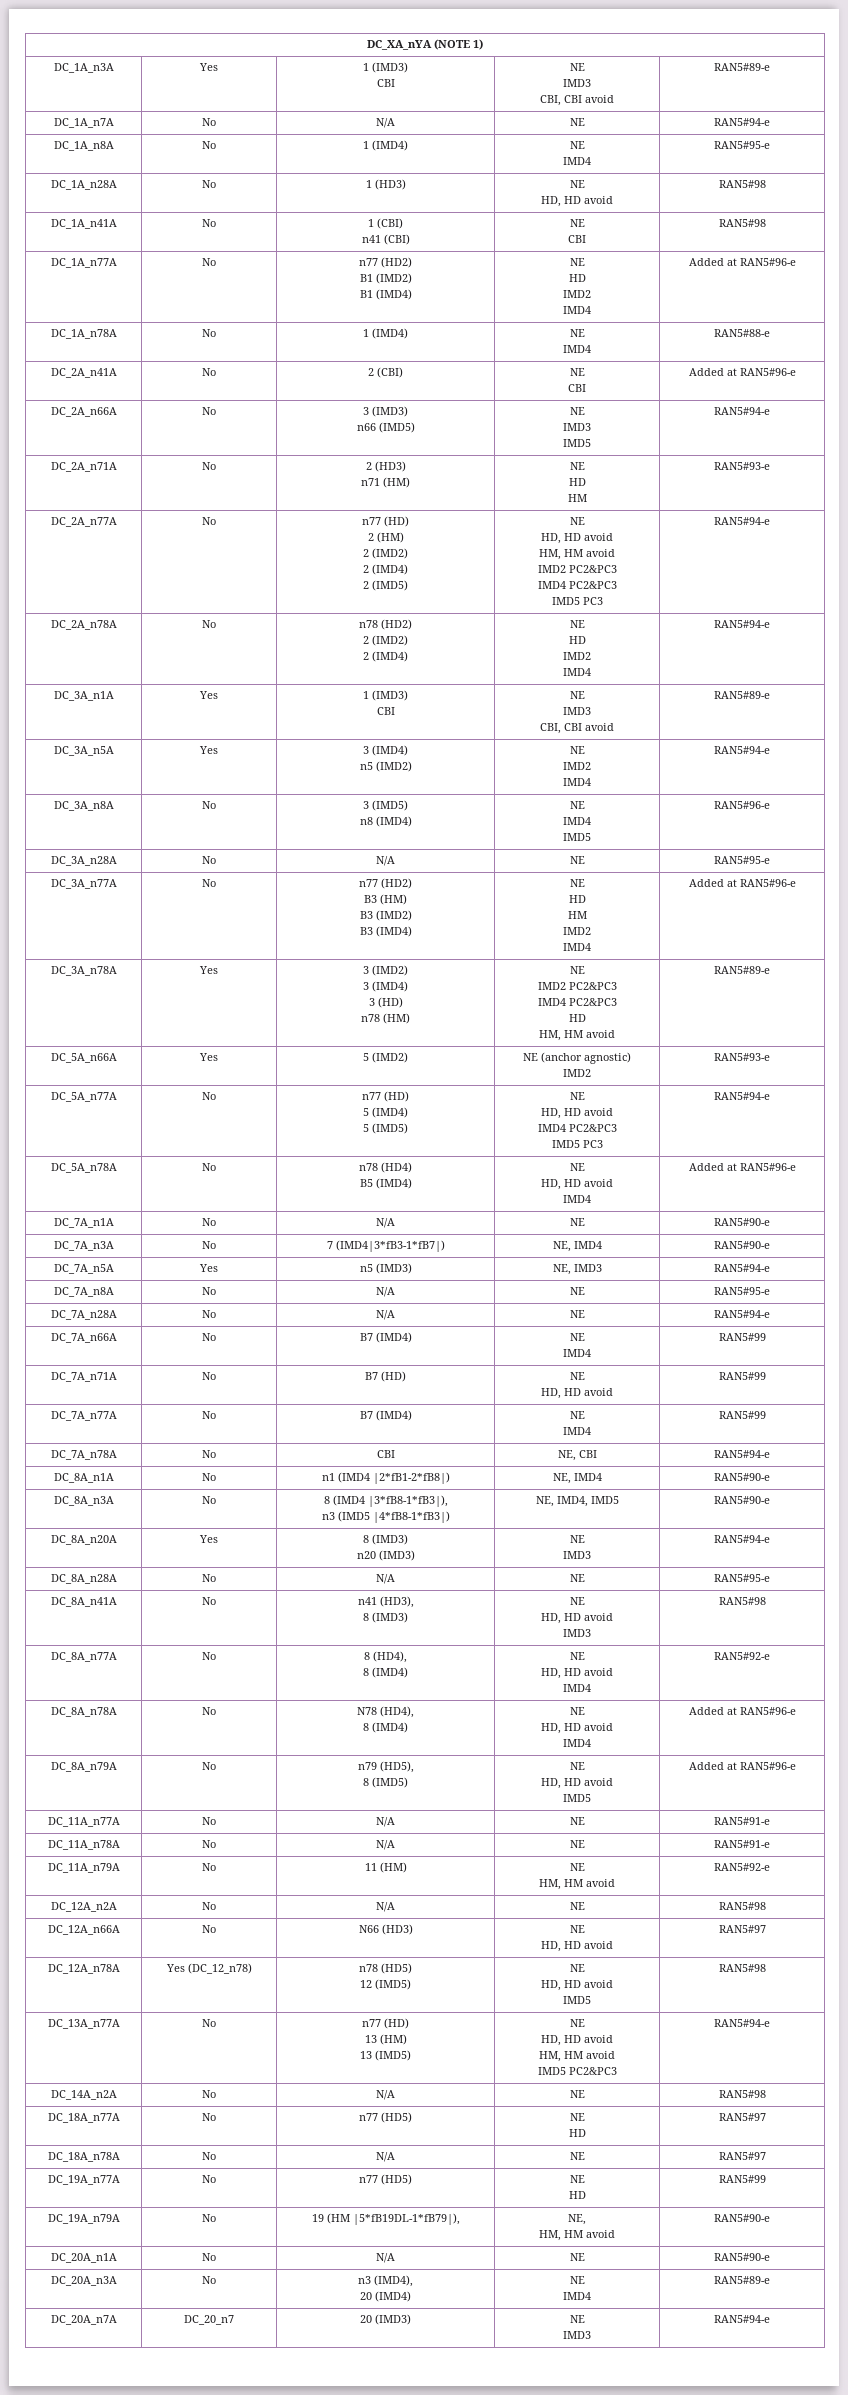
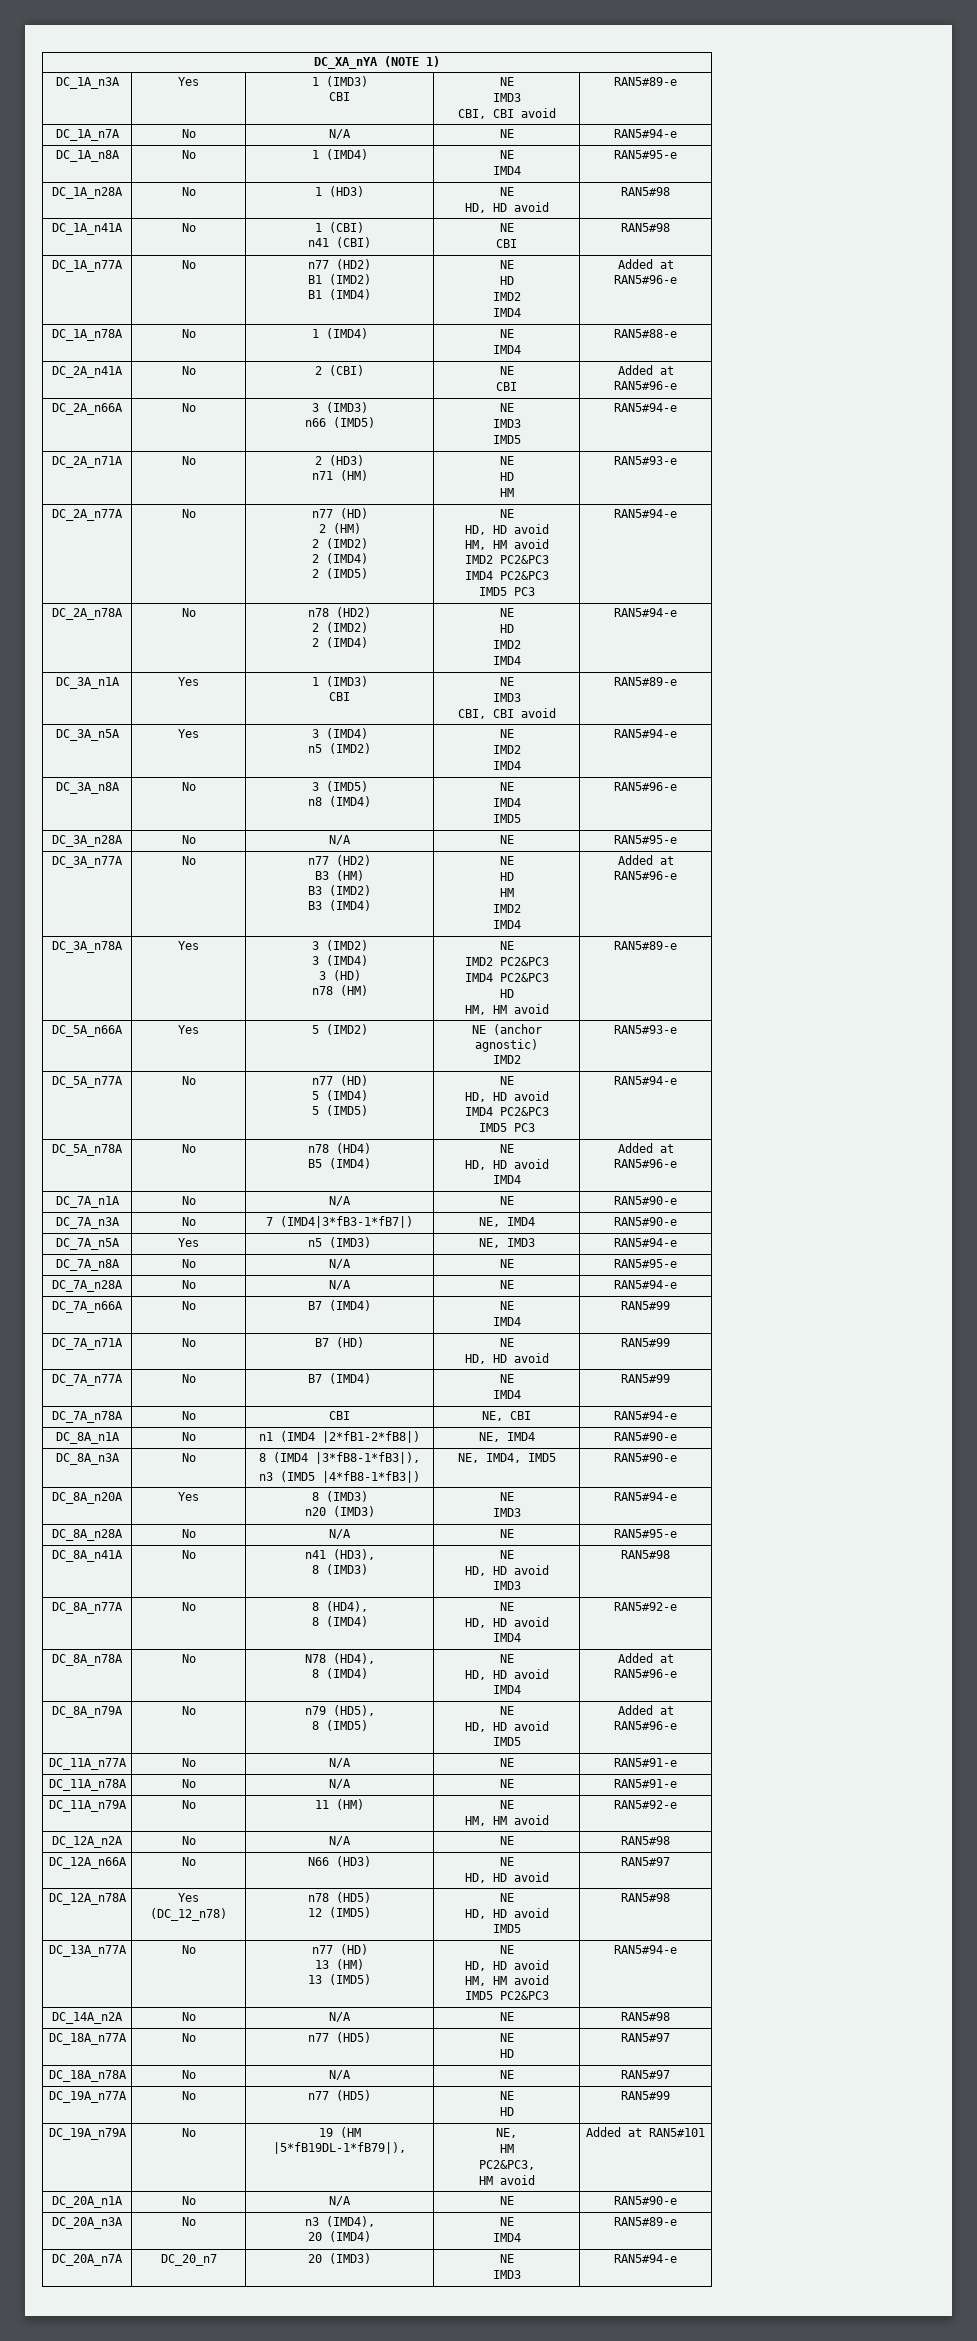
[539,2230,615,2241] [714,2214,770,2222] HM, HM avoid | RAN5#90-e -> [499,2144,514,2153] [478,2160,535,2170] [478,2175,535,2185] [586,2127,705,2137] HM // PC2&PC3, // HM avoid | Added at RAN5#101

